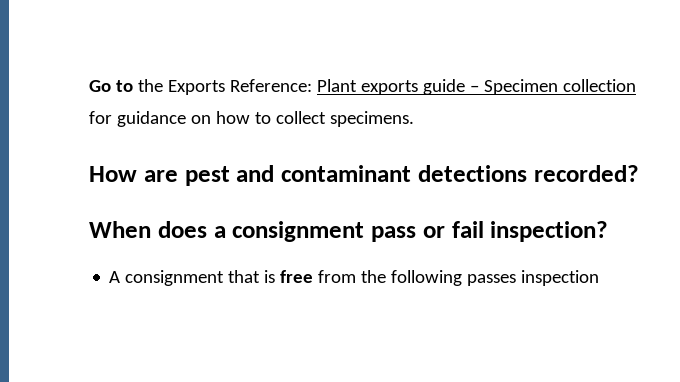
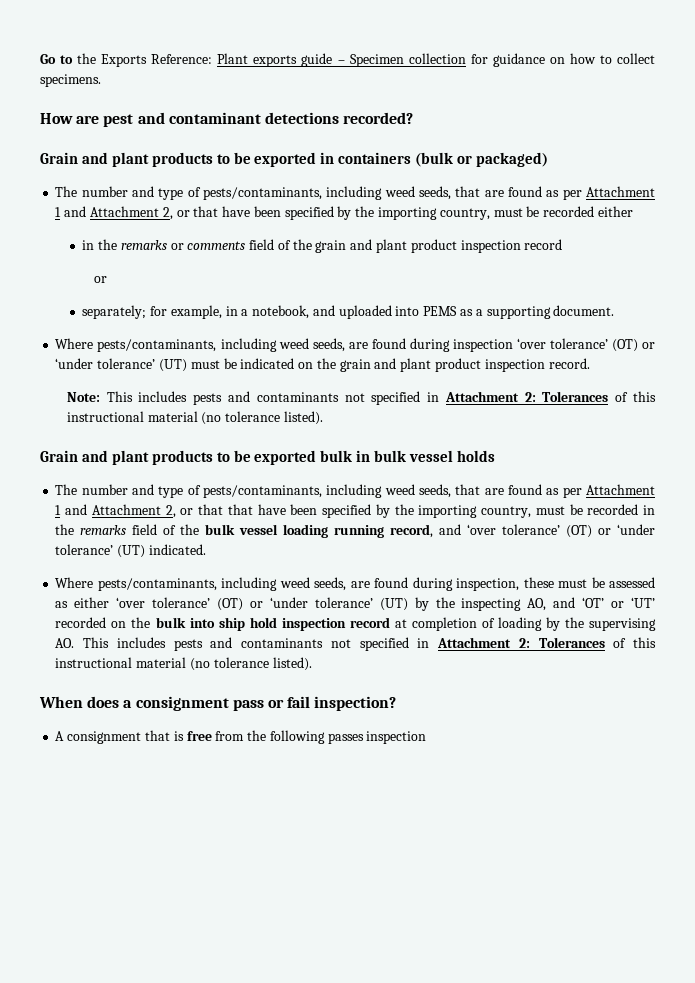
(639, 173) none -> [40,152,549,167] [55,186,655,200] [55,206,633,220] [82,239,563,253] [93,276,107,283] [82,305,615,319] [55,338,655,352] [55,358,590,372] [66,391,657,405] [66,411,323,425] [40,450,496,465] [55,484,655,498] [55,504,656,518] [55,524,656,538] [55,544,206,558] [55,577,655,591] [55,597,656,611] [55,617,656,631] [55,637,657,651] [55,657,312,671] // Grain and plant products to be exported in containers (bulk or packaged) // The number and type of pests/contaminants, including weed seeds, that are found as per Attachment 1 and Attachment 2, or that have been specified by the importing country, must be recorded either // in the remarks or comments field of the grain and plant product inspection record // or // separately; for example, in a notebook, and uploaded into PEMS as a supporting document. // Where pests/contaminants, including weed seeds, are found during inspection ‘over tolerance’ (OT) or ‘under tolerance’ (UT) must be indicated on the grain and plant product inspection record. // Note: This includes pests and contaminants not specified in Attachment 2: Tolerances of this instructional material (no tolerance listed). // Grain and plant products to be exported bulk in bulk vessel holds // The number and type of pests/contaminants, including weed seeds, that are found as per Attachment 1 and Attachment 2, or that that have been specified by the importing country, must be recorded in the remarks field of the bulk vessel loading running record, and ‘over tolerance’ (OT) or ‘under tolerance’ (UT) indicated. // Where pests/contaminants, including weed seeds, are found during inspection, these must be assessed as either ‘over tolerance’ (OT) or ‘under tolerance’ (UT) by the inspecting AO, and ‘OT’ or ‘UT’ recorded on the bulk into ship hold inspection record at completion of loading by the supervising AO. This includes pests and contaminants not specified in Attachment 2: Tolerances of this instructional material (no tolerance listed).

